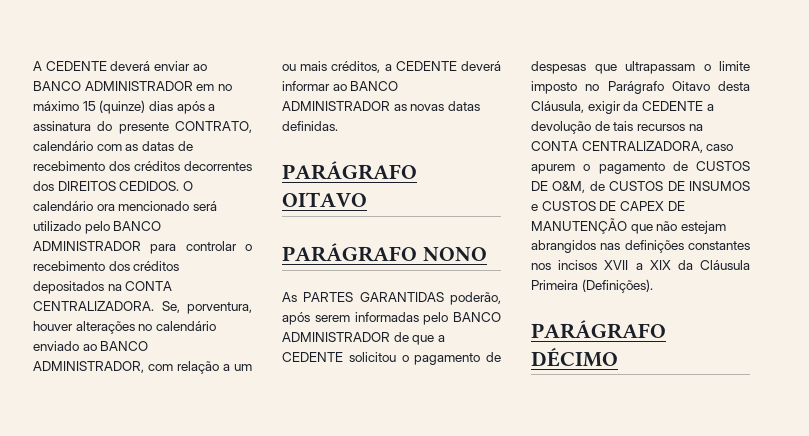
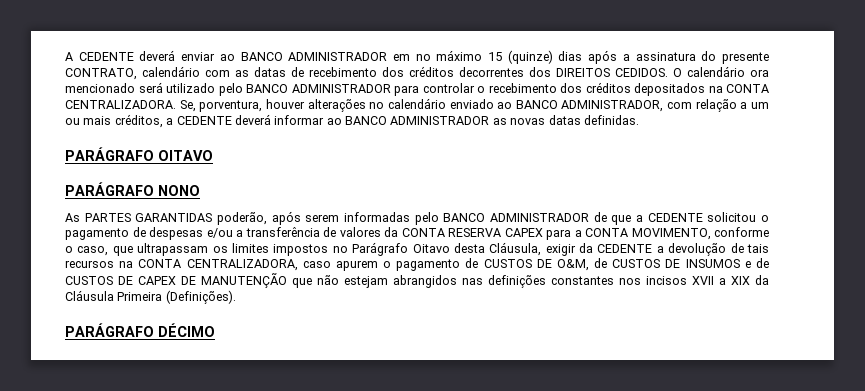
[594,61,750,74] [531,81,577,94] que ultrapassam o limite imposto -> [206,227,769,240] [65,243,329,256] e/ou a transferência de valores da CONTA RESERVA CAPEX para a CONTA MOVIMENTO, conforme o caso, que ultrapassam os limites impostos
(538, 207) none -> [755,258,769,268] de

